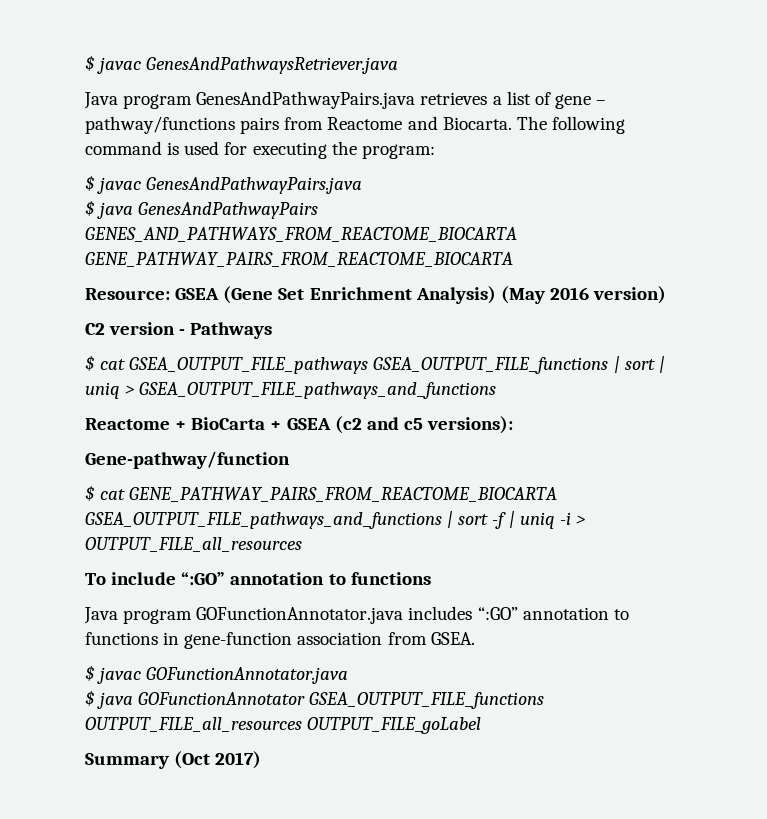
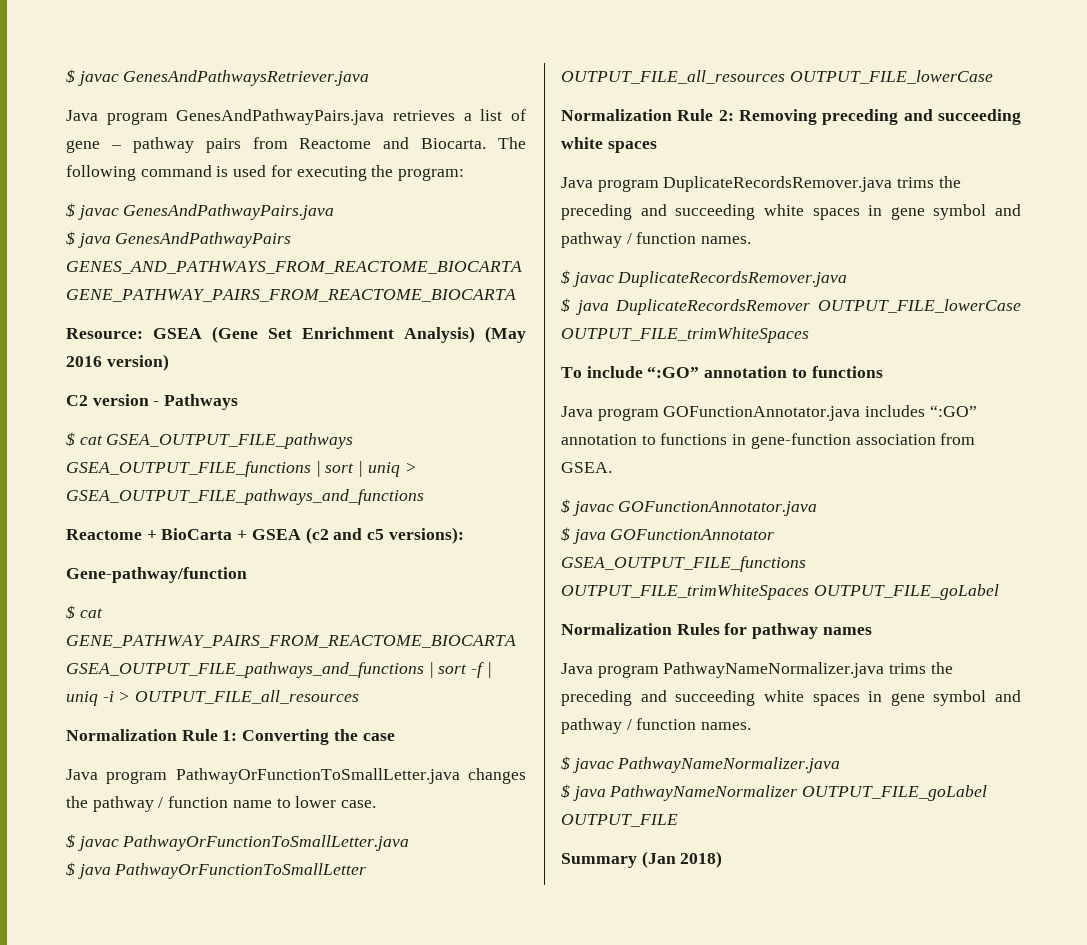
[85,116,235,134] pathway/functions -> [132,137,194,153] pathway
(302, 544) none -> [66,729,395,745] [66,768,526,784] [66,796,377,812] [66,834,410,851] [66,862,367,879] [561,70,993,84] [561,109,1021,125] [561,137,657,153] [561,176,961,192] [561,204,1021,220] [561,232,752,248] [561,270,848,287] [561,298,1021,315] [561,327,809,343] // Normalization Rule 1: Converting the case // Java program PathwayOrFunctionToSmallLetter.java changes the pathway / function name to lower case. // $ javac PathwayOrFunctionToSmallLetter.java // $ java PathwayOrFunctionToSmallLetter OUTPUT_FILE_all_resources OUTPUT_FILE_lowerCase // Normalization Rule 2: Removing preceding and succeeding white spaces // Java program DuplicateRecordsRemover.java trims the preceding and succeeding white spaces in gene symbol and pathway / function names. // $ javac DuplicateRecordsRemover.java // $ java DuplicateRecordsRemover OUTPUT_FILE_lowerCase OUTPUT_FILE_trimWhiteSpaces
[85,717,482,734] OUTPUT_FILE_all_resources OUTPUT_FILE_goLabel -> [561,584,999,600] [561,623,872,639] [561,662,953,678] [561,690,1021,706] [561,718,752,734] [561,756,841,773] [561,784,988,801] [561,814,678,827] OUTPUT_FILE_trimWhiteSpaces OUTPUT_FILE_goLabel // Normalization Rules for pathway names // Java program PathwayNameNormalizer.java trims the preceding and succeeding white spaces in gene symbol and pathway / function names. // $ javac PathwayNameNormalizer.java // $ java PathwayNameNormalizer OUTPUT_FILE_goLabel OUTPUT_FILE
[174,751,262,769] (Oct 2017) -> [641,851,723,868] (Jan 2018)

